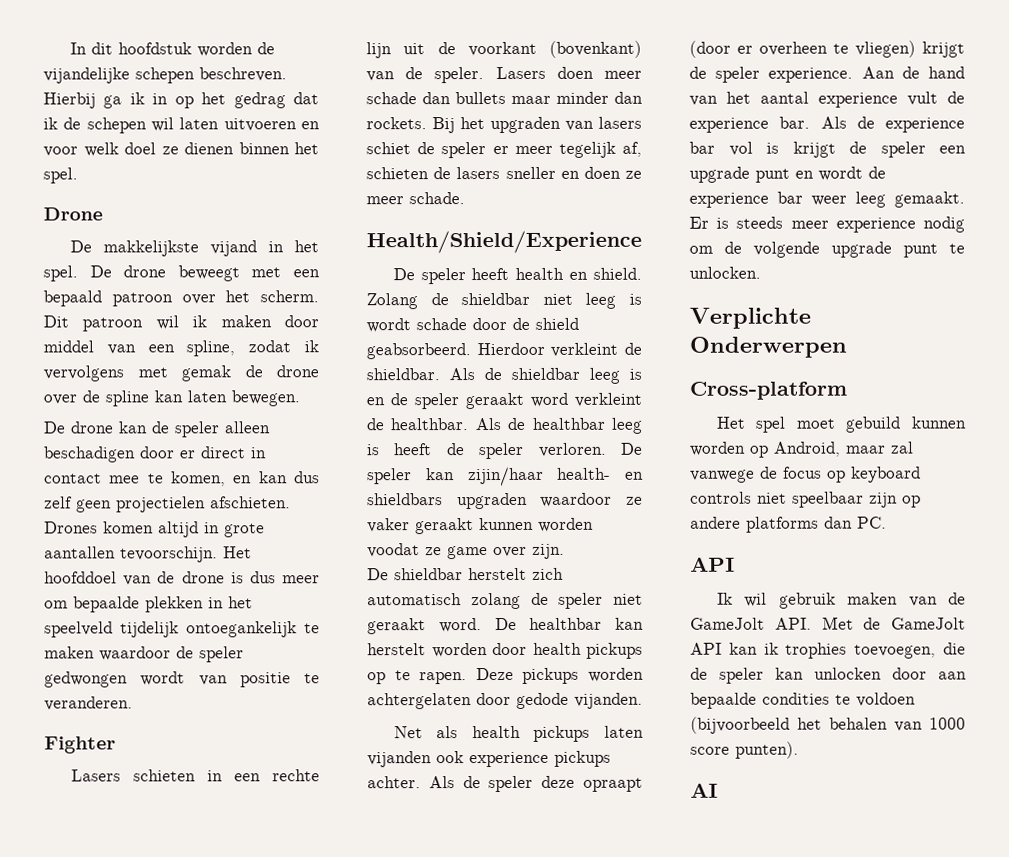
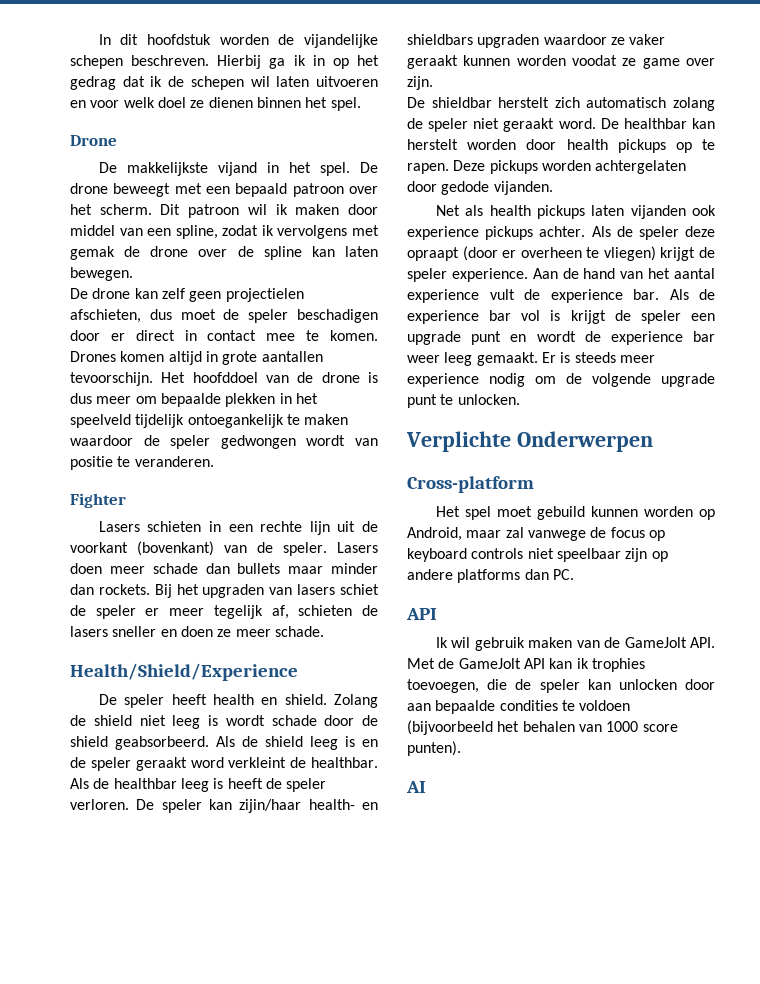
[151,421,271,438] de speler alleen -> [161,288,304,302] [70,309,289,323] zelf geen projectielen afschieten, dus moet de speler
[171,471,320,487] [44,496,291,513] komen, en kan dus zelf geen projectielen afschieten. -> [330,330,378,341] komen.
[461,292,531,306] shieldbar -> [93,715,132,726] shield
[476,342,642,357] [366,367,580,381] Hierdoor verkleint de shieldbar. Als de shieldbar -> [216,736,303,747] Als de shield

